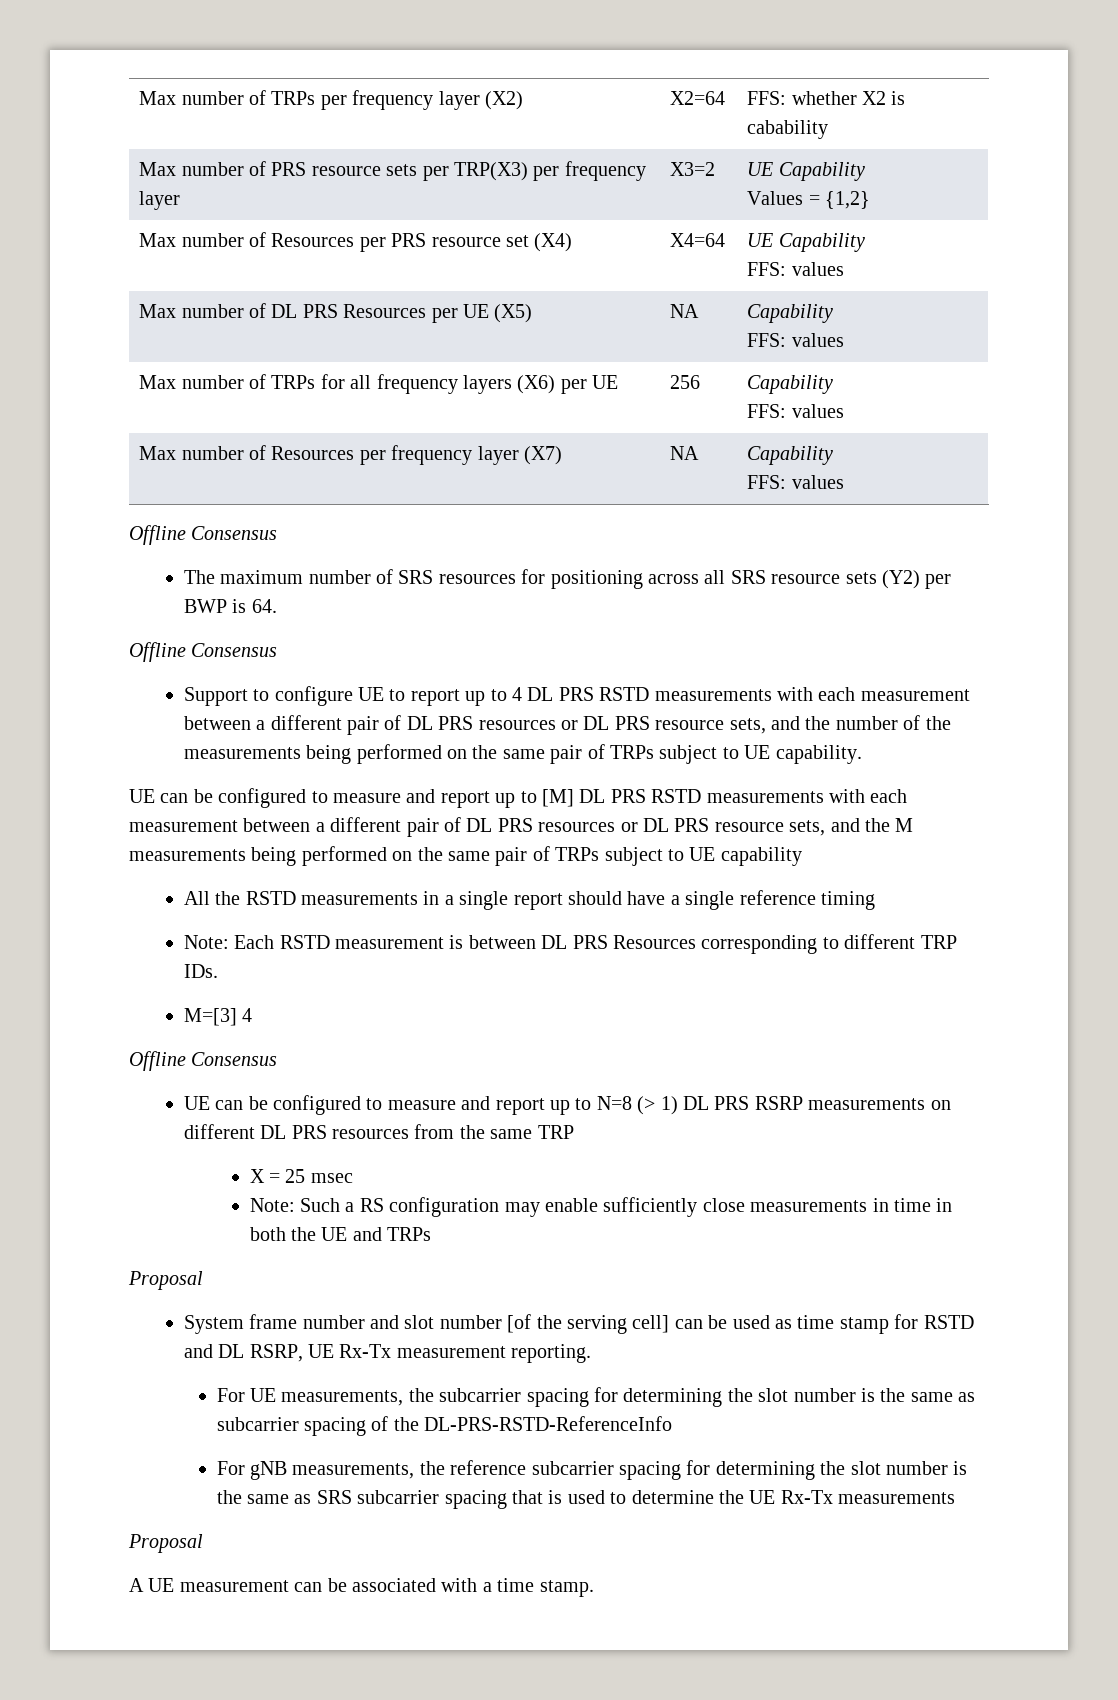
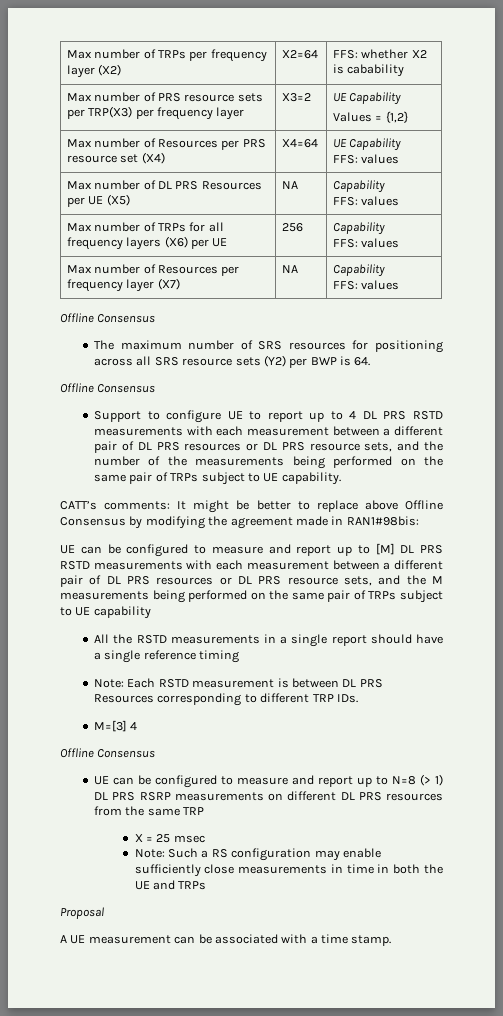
(862, 754) none -> [60,500,443,513] [60,516,419,529] // CATT’s comments: It might be better to replace above Offline Consensus by modifying the agreement made in RAN1#98bis:
[183,1314,974,1334] [183,1344,592,1363] [216,1387,976,1407] [216,1416,673,1436] [216,1460,968,1480] [216,1490,956,1509] [128,1534,203,1553] // System frame number and slot number [of the serving cell] can be used as time stamp for RSTD and DL RSRP, UE Rx-Tx measurement reporting. // For UE measurements, the subcarrier spacing for determining the slot number is the same as subcarrier spacing of the DL-PRS-RSTD-ReferenceInfo // For gNB measurements, the reference subcarrier spacing for determining the slot number is the same as SRS subcarrier spacing that is used to determine the UE Rx-Tx measurements // Proposal -> (104, 913) none

